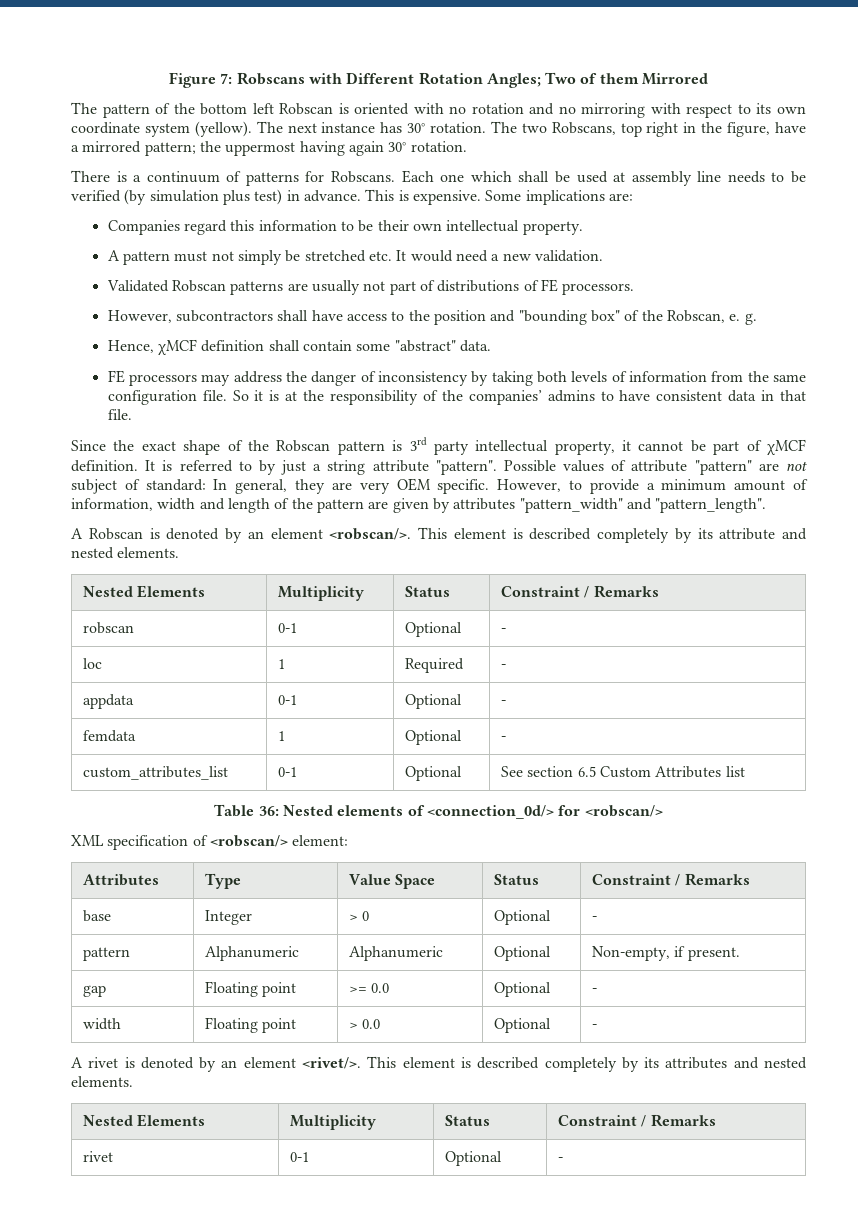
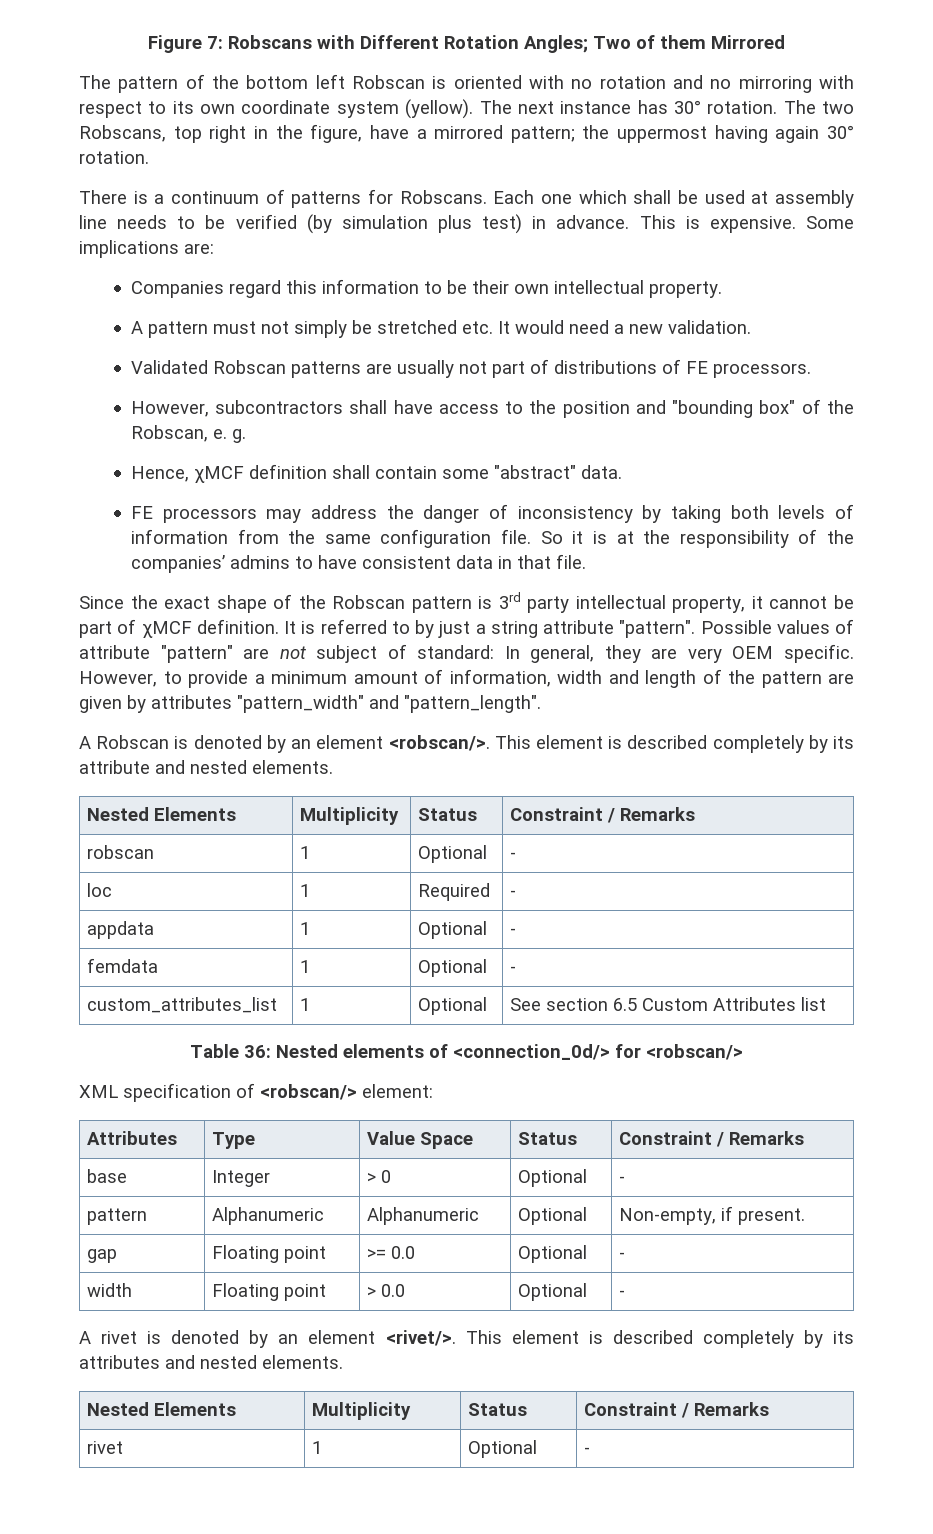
[278,623,298,633] 0-1 -> [300,846,311,859] 1
[278,695,298,705] 0-1 -> [300,922,311,935] 1
[278,767,298,777] 0-1 -> [300,998,311,1011] 1
[290,1152,310,1162] 0-1 -> [312,1441,323,1454] 1

